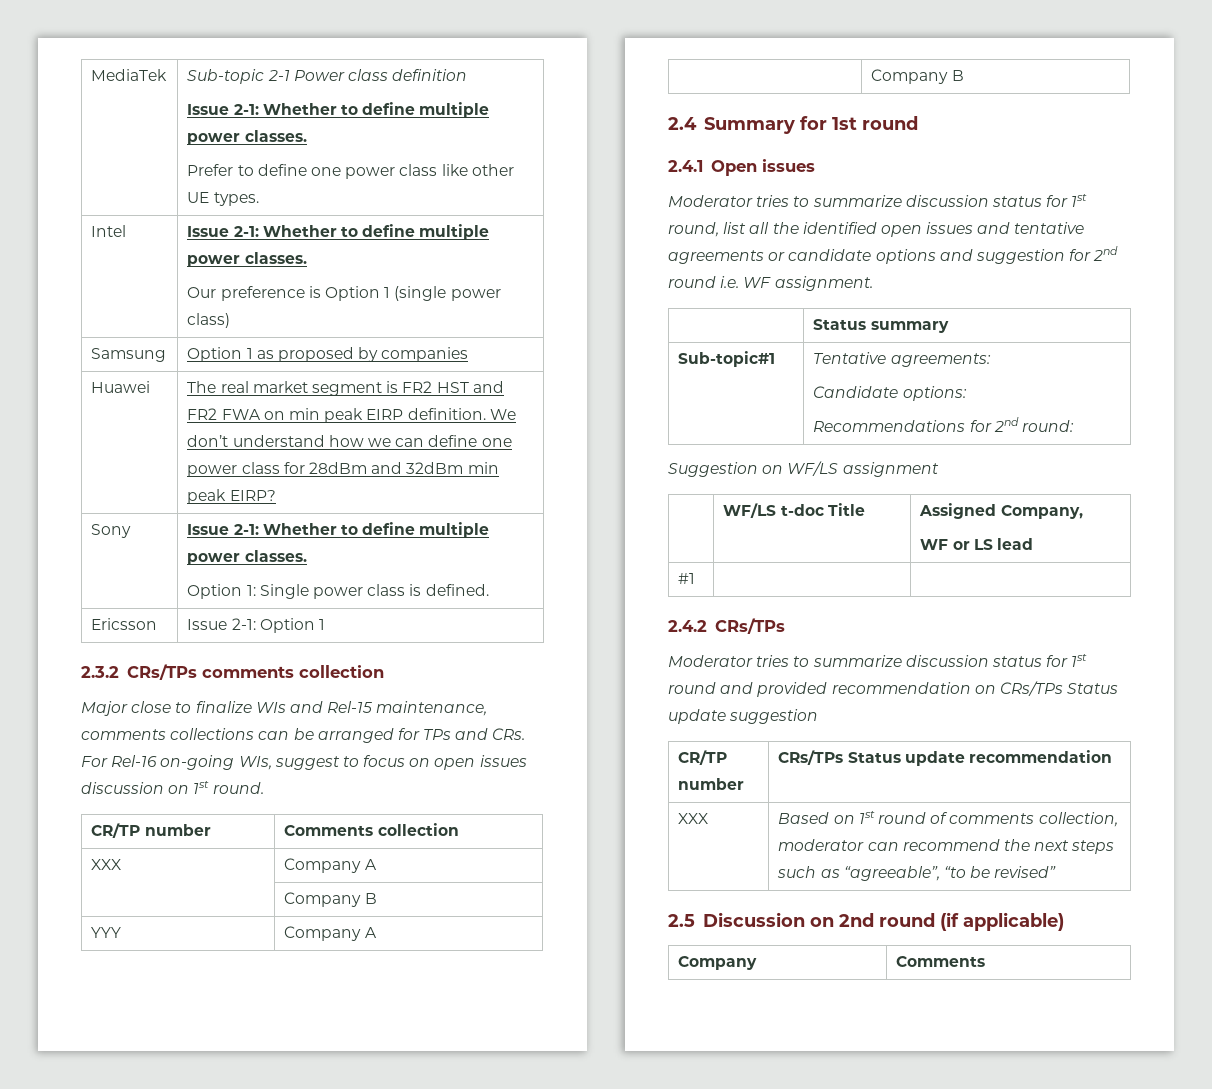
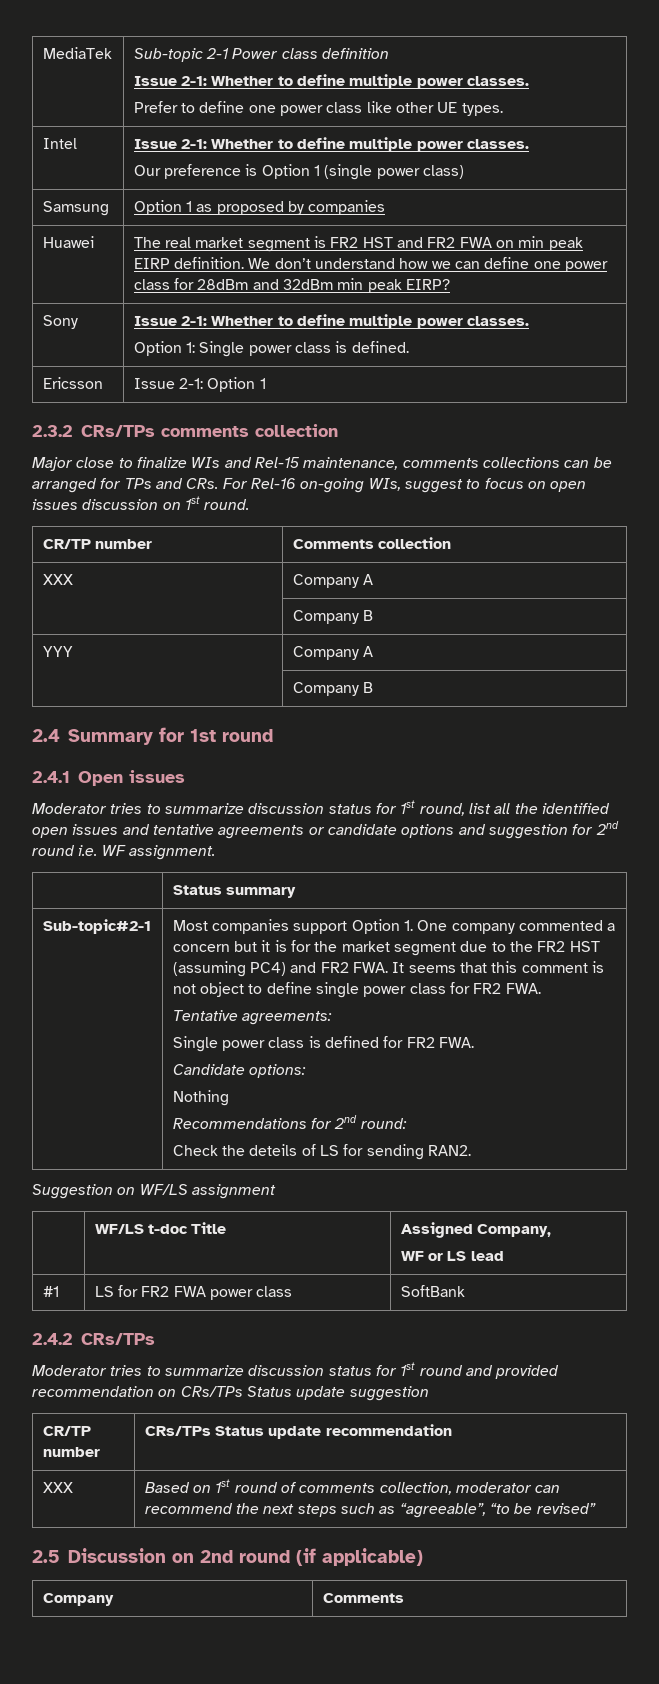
[678,351,776,367] [813,352,991,367] Sub-topic#1 | Tentative agreements: -> [42,919,151,934] [172,919,616,934] [172,940,600,956] [172,961,604,977] [172,982,541,998] [172,1010,333,1025] [172,1036,474,1052] Sub-topic#2-1 | Most companies support Option 1. One company commented a concern but it is for the market segment due to the FR2 HST (assuming PC4) and FR2 FWA. It seems that this comment is not object to define single power class for FR2 FWA. // Tentative agreements: // Single power class is defined for FR2 FWA.
(967, 393) none -> [172,1090,229,1106] // Nothing
(1074, 426) none -> [172,1144,471,1160] // Check the deteils of LS for sending RAN2.
(696, 578) | -> [94,1285,293,1300] [400,1285,465,1297] LS for FR2 FWA power class | SoftBank

